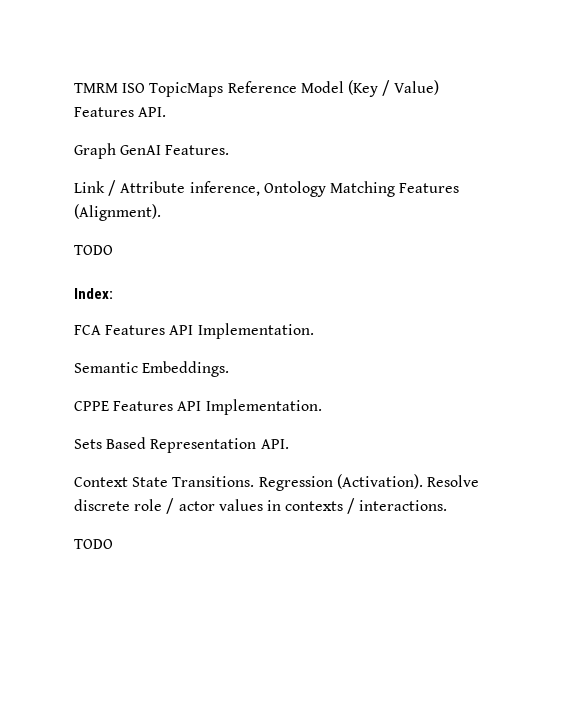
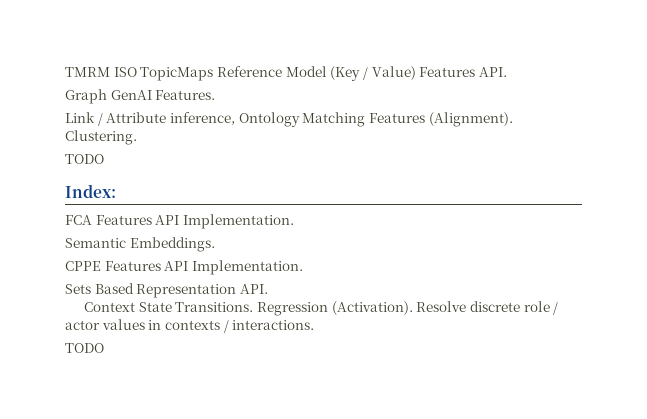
(161, 212) none -> [65,130,137,145] Clustering.

